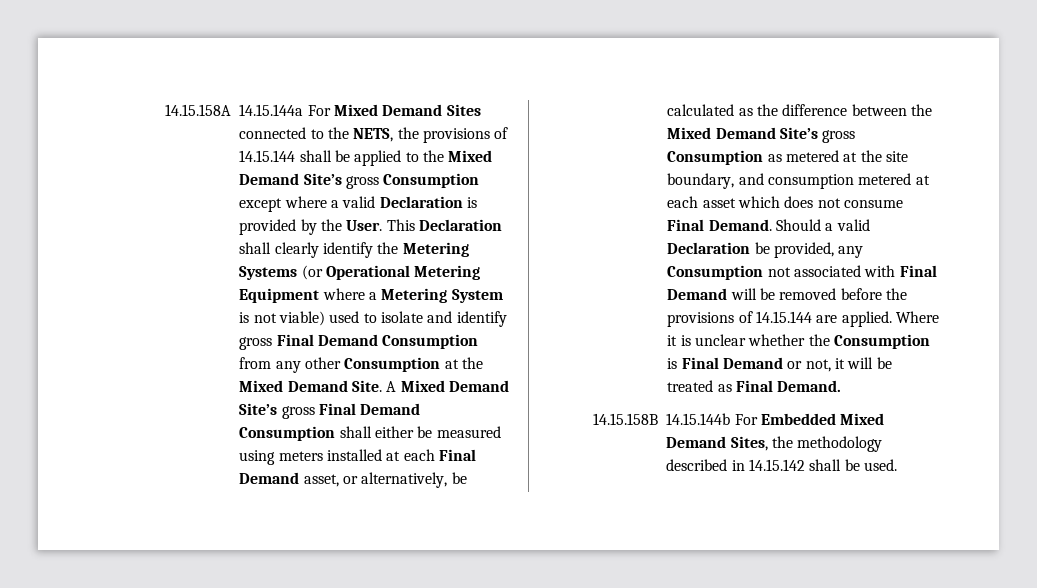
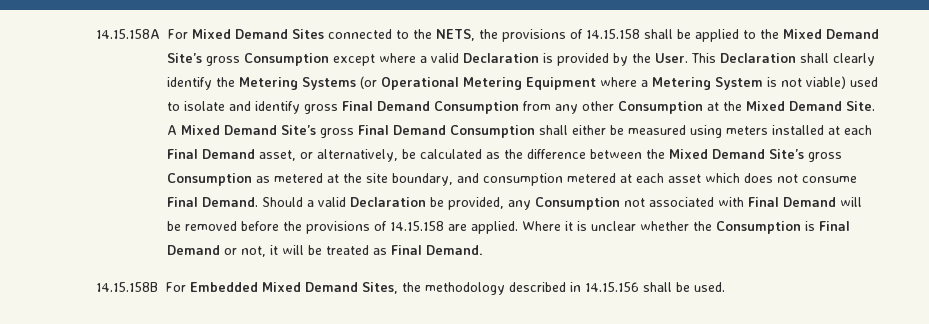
[239,104,304,116] 14.15.144a -> (161, 34) none
[239,150,296,162] 14.15.144 -> [586,29,641,39] 14.15.158
[756,311,813,323] 14.15.144 -> [390,221,445,231] 14.15.158
[666,413,731,425] 14.15.144b -> (159, 287) none
[749,459,806,471] 14.15.142 -> [585,282,640,292] 14.15.156

